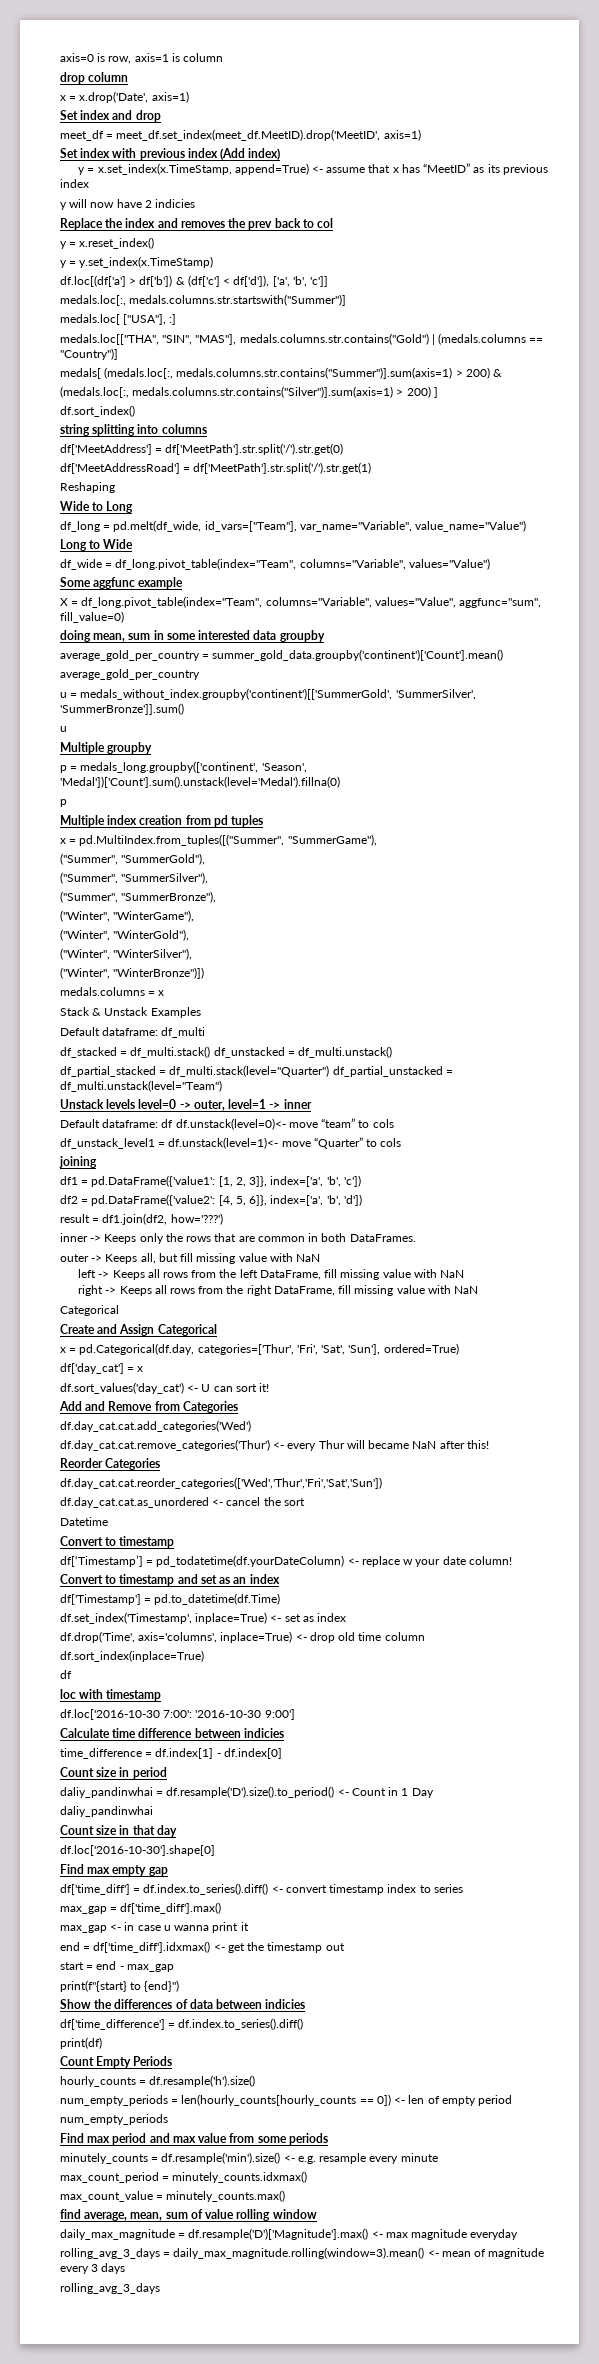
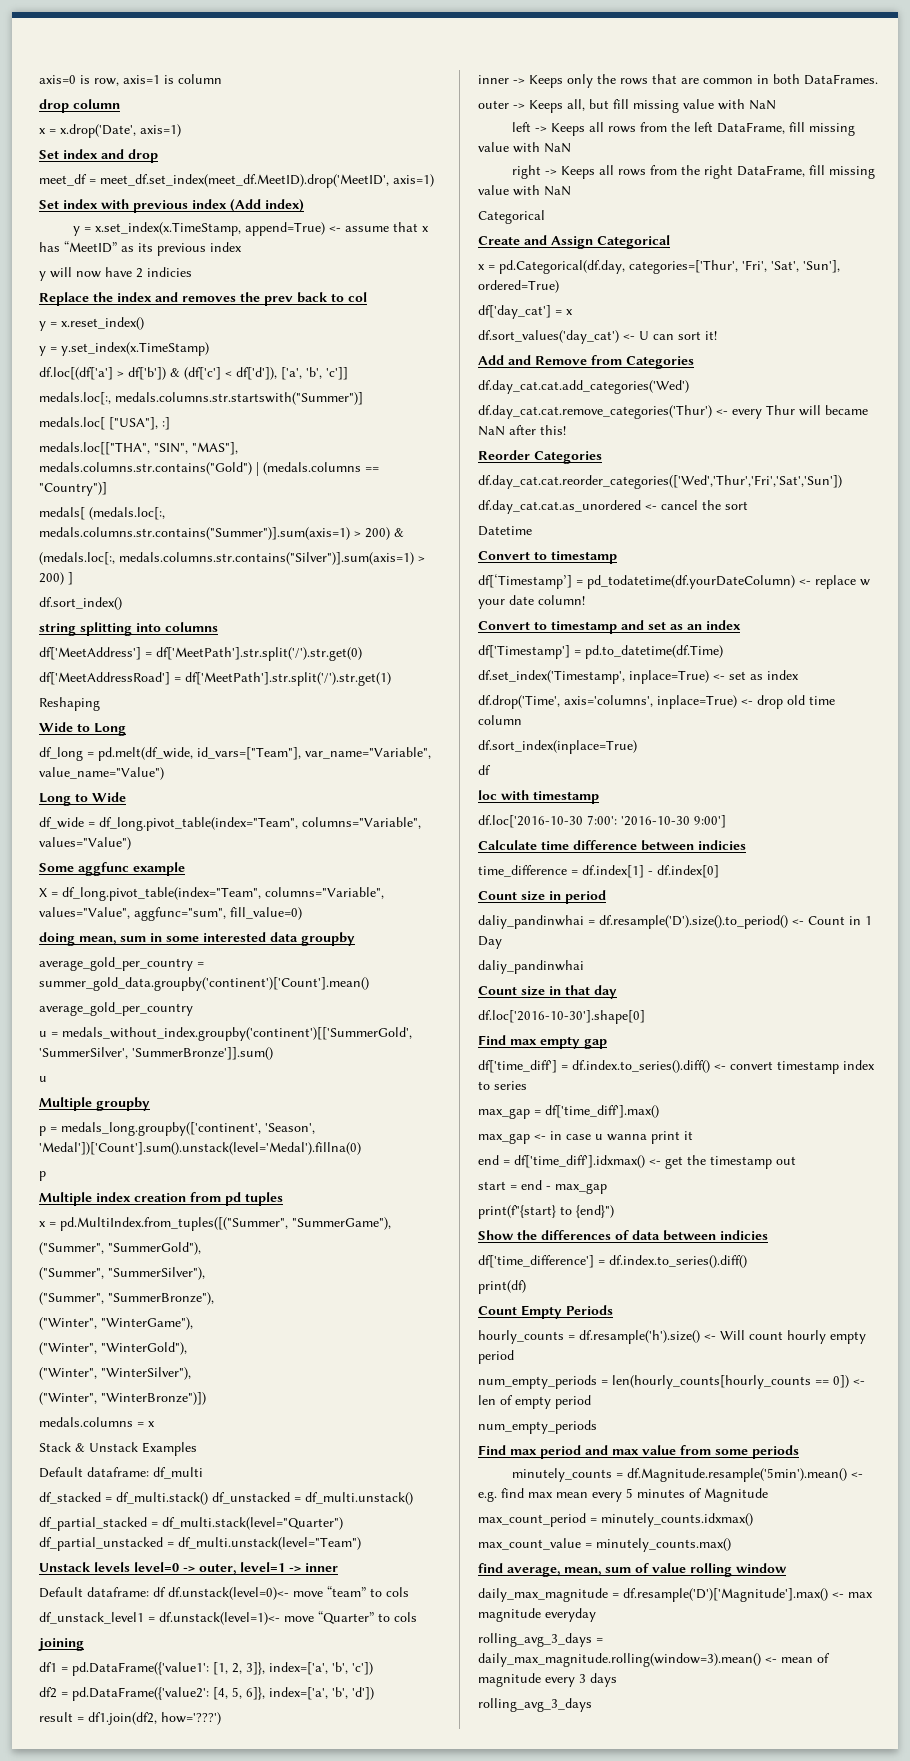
(256, 2081) none -> [704,1330,866,1344] [478,1350,514,1364] <- Will count hourly empty period
[161,2152,281,2164] df.resample('min').size() -> [627,1468,848,1482] df.Magnitude.resample('5min').mean()
[319,2153,438,2164] resample every minute -> [501,1488,768,1502] find max mean every 5 minutes of Magnitude

